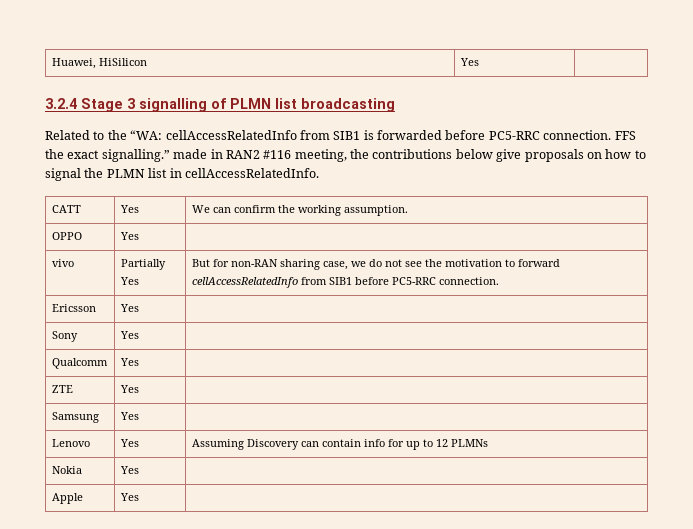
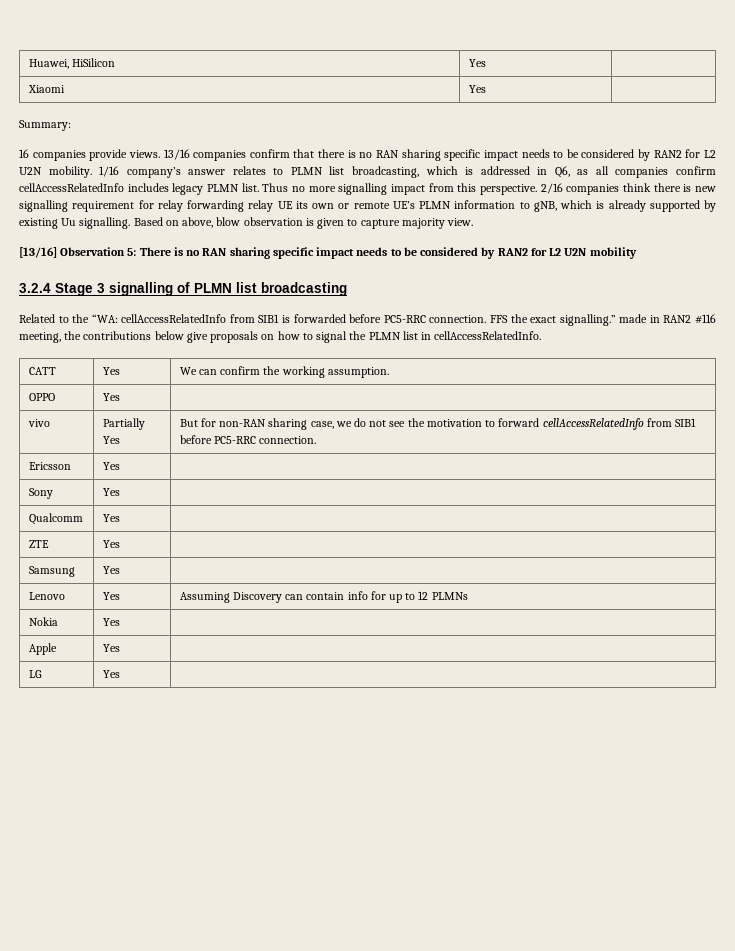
(479, 62) none -> [27,85,65,93] [468,85,486,93] [19,120,71,131] [19,149,716,161] [19,166,716,178] [19,183,716,195] [19,200,716,212] [19,217,474,229] [19,247,637,259] // Xiaomi | Yes | // Summary: // 16 companies provide views. 13/16 companies confirm that there is no RAN sharing specific impact needs to be considered by RAN2 for L2 U2N mobility. 1/16 company’s answer relates to PLMN list broadcasting, which is addressed in Q6, as all companies confirm cellAccessRelatedInfo includes legacy PLMN list. Thus no more signalling impact from this perspective. 2/16 companies think there is new signalling requirement for relay forwarding relay UE its own or remote UE’s PLMN information to gNB, which is already supported by existing Uu signalling. Based on above, blow observation is given to capture majority view. // [13/16] Observation 5: There is no RAN sharing specific impact needs to be considered by RAN2 for L2 U2N mobility
(139, 497) none -> [28,670,42,678] [102,670,120,678] // LG | Yes |

